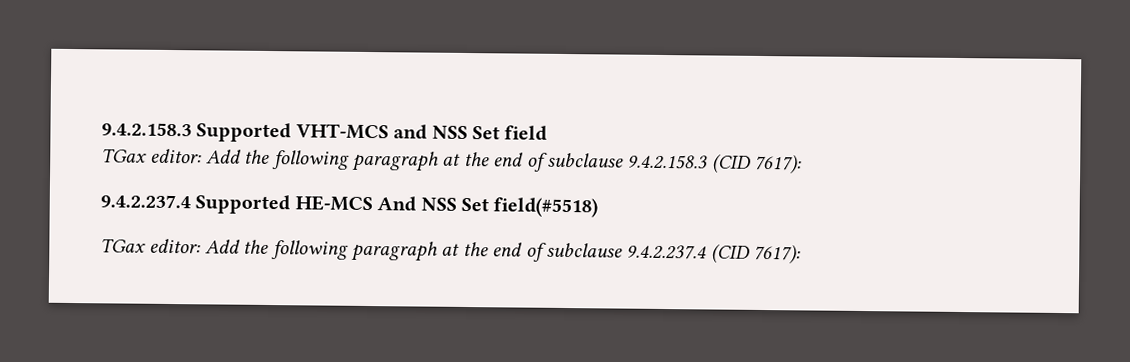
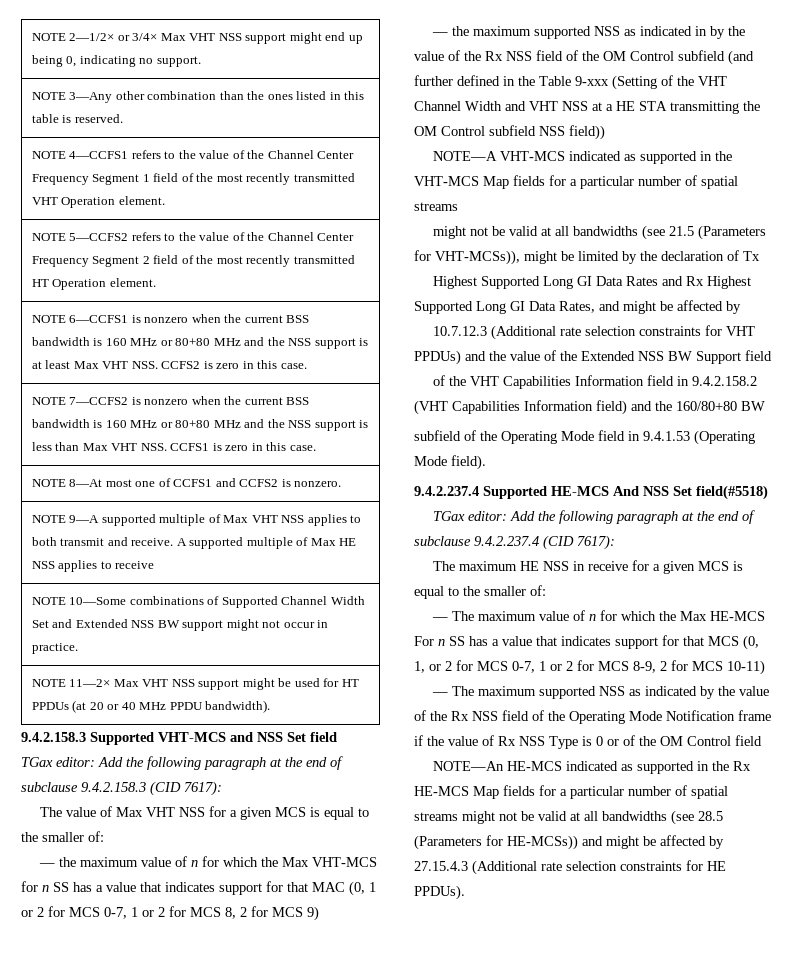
(101, 129) none -> [31,32,363,44] [31,55,201,67] [31,91,365,103] [31,114,123,123] [31,150,355,159] [31,173,355,185] [31,196,165,208] [31,232,355,241] [31,255,355,267] [31,278,156,290] [31,314,310,323] [31,337,369,349] [31,360,307,369] [31,396,310,405] [31,419,369,431] [31,442,316,451] [31,478,342,487] [31,514,362,526] [31,537,357,549] [31,560,155,572] [31,596,365,608] [31,619,329,631] [31,643,78,654] [31,678,359,690] [31,700,271,713] NOTE 2—1/2× or 3/4× Max VHT NSS support might end up being 0, indicating no support. // NOTE 3—Any other combination than the ones listed in this table is reserved. // NOTE 4—CCFS1 refers to the value of the Channel Center Frequency Segment 1 field of the most recently transmitted VHT Operation element. // NOTE 5—CCFS2 refers to the value of the Channel Center Frequency Segment 2 field of the most recently transmitted HT Operation element. // NOTE 6—CCFS1 is nonzero when the current BSS bandwidth is 160 MHz or 80+80 MHz and the NSS support is at least Max VHT NSS. CCFS2 is zero in this case. // NOTE 7—CCFS2 is nonzero when the current BSS bandwidth is 160 MHz or 80+80 MHz and the NSS support is less than Max VHT NSS. CCFS1 is zero in this case. // NOTE 8—At most one of CCFS1 and CCFS2 is nonzero. // NOTE 9—A supported multiple of Max VHT NSS applies to both transmit and receive. A supported multiple of Max HE NSS applies to receive // NOTE 10—Some combinations of Supported Channel Width Set and Extended NSS BW support might not occur in practice. // NOTE 11—2× Max VHT NSS support might be used for HT PPDUs (at 20 or 40 MHz PPDU bandwidth). //
(803, 164) none -> [40,806,370,820] [21,831,104,842] [39,856,378,867] [21,881,376,896] [21,906,319,921] [432,26,746,39] [414,50,754,65] [414,75,727,90] [414,101,760,114] [414,125,605,140] [433,151,733,164] [414,175,738,189] [414,202,458,211] [433,225,767,240] [414,250,760,265] [433,276,752,289] [414,300,741,314] [433,325,756,340] [414,350,772,365] [433,375,758,389] [414,400,765,415] [414,430,755,445] [414,455,486,470] // The value of Max VHT NSS for a given MCS is equal to the smaller of: // — the maximum value of n for which the Max VHT-MCS for n SS has a value that indicates support for that MAC (0, 1 or 2 for MCS 0-7, 1 or 2 for MCS 8, 2 for MCS 9) // — the maximum supported NSS as indicated in by the value of the Rx NSS field of the OM Control subfield (and further defined in the Table 9-xxx (Setting of the VHT Channel Width and VHT NSS at a HE STA transmitting the OM Control subfield NSS field)) // NOTE—A VHT-MCS indicated as supported in the VHT-MCS Map fields for a particular number of spatial streams // might not be valid at all bandwidths (see 21.5 (Parameters for VHT-MCSs)), might be limited by the declaration of Tx // Highest Supported Long GI Data Rates and Rx Highest Supported Long GI Data Rates, and might be affected by // 10.7.12.3 (Additional rate selection constraints for VHT PPDUs) and the value of the Extended NSS BW Support field // of the VHT Capabilities Information field in 9.4.2.158.2 (VHT Capabilities Information field) and the 160/80+80 BW // subfield of the Operating Mode field in 9.4.1.53 (Operating Mode field).
(802, 254) none -> [433,560,744,574] [414,585,546,599] [432,610,766,621] [414,635,759,650] [414,660,765,675] [432,686,770,699] [414,710,771,724] [414,735,762,749] [433,761,752,774] [414,785,728,799] [414,810,723,825] [414,835,724,850] [414,860,726,875] [414,885,465,900] // The maximum HE NSS in receive for a given MCS is equal to the smaller of: // — The maximum value of n for which the Max HE-MCS For n SS has a value that indicates support for that MCS (0, 1, or 2 for MCS 0-7, 1 or 2 for MCS 8-9, 2 for MCS 10-11) // — The maximum supported NSS as indicated by the value of the Rx NSS field of the Operating Mode Notification frame if the value of Rx NSS Type is 0 or of the OM Control field // NOTE—An HE-MCS indicated as supported in the Rx HE-MCS Map fields for a particular number of spatial streams might not be valid at all bandwidths (see 28.5 (Parameters for HE-MCSs)) and might be affected by 27.15.4.3 (Additional rate selection constraints for HE PPDUs).

